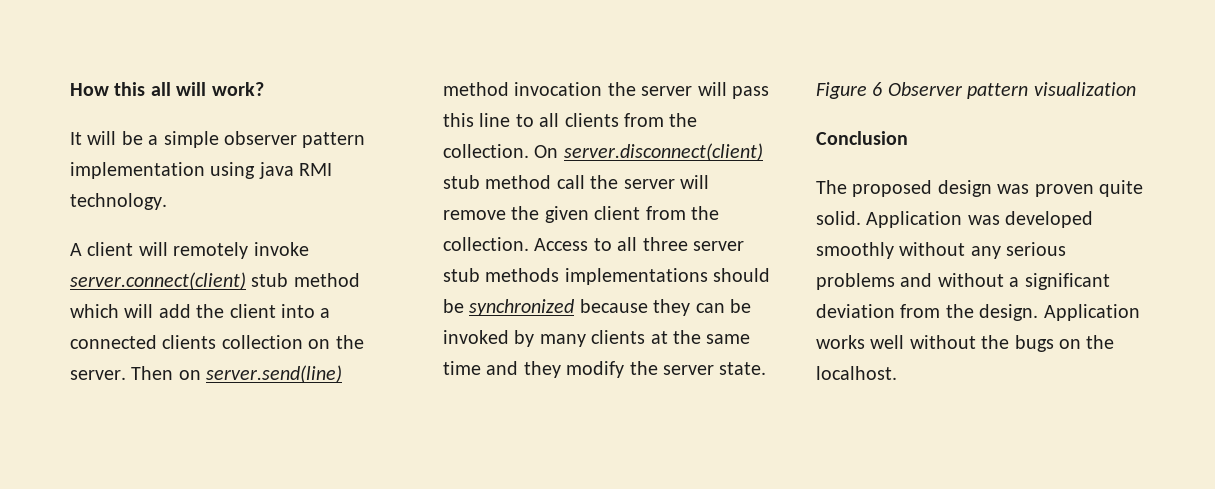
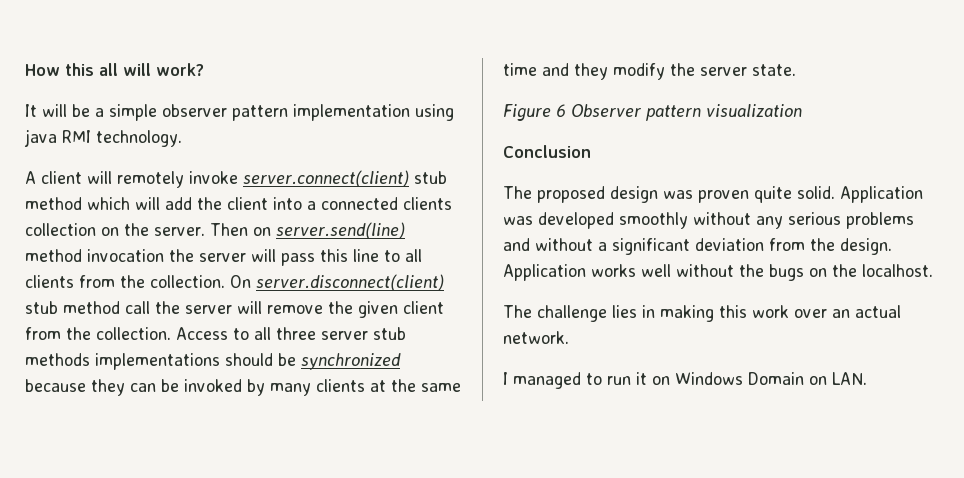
(897, 373) none -> [503,305,901,322] [503,331,569,344] [503,372,867,389] // The challenge lies in making this work over an actual network. // I managed to run it on Windows Domain on LAN.

